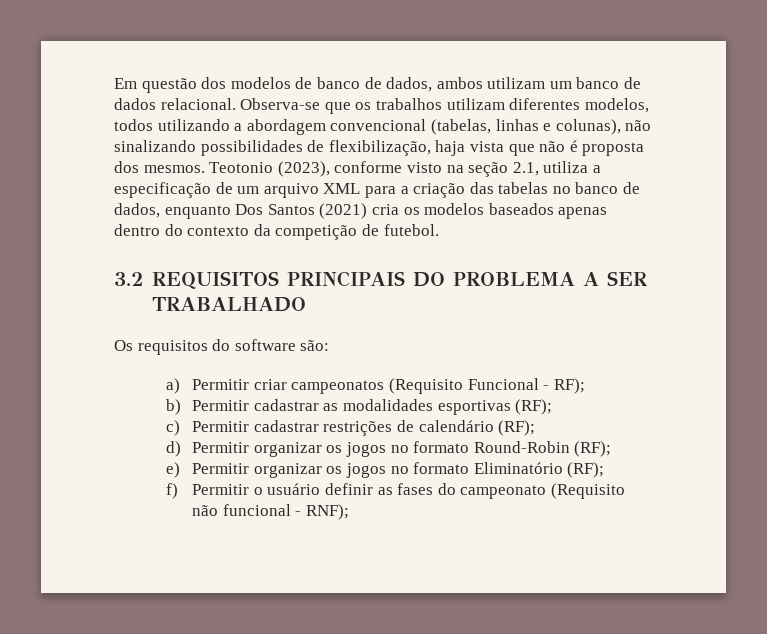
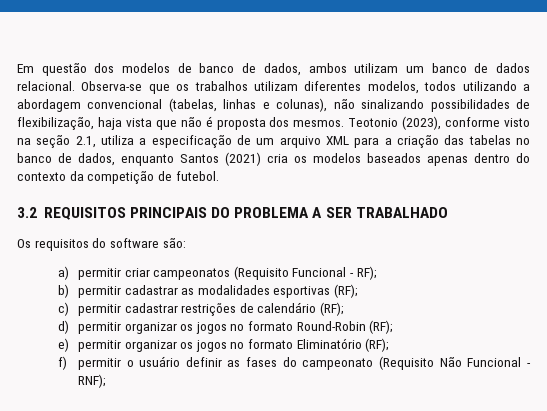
[235,204,264,215] Dos -> (174, 160) none
[192,379,250,390] Permitir -> [77,268,121,280] permitir
[192,400,250,411] Permitir -> [77,286,121,298] permitir
[192,421,250,432] Permitir -> [77,304,121,316] permitir
[192,442,250,453] Permitir -> [77,322,121,334] permitir
[192,463,250,474] Permitir -> [77,340,121,352] permitir
[192,484,250,495] Permitir -> [77,358,121,370] permitir
[192,504,291,516] não funcional -> [439,356,522,367] Não Funcional

